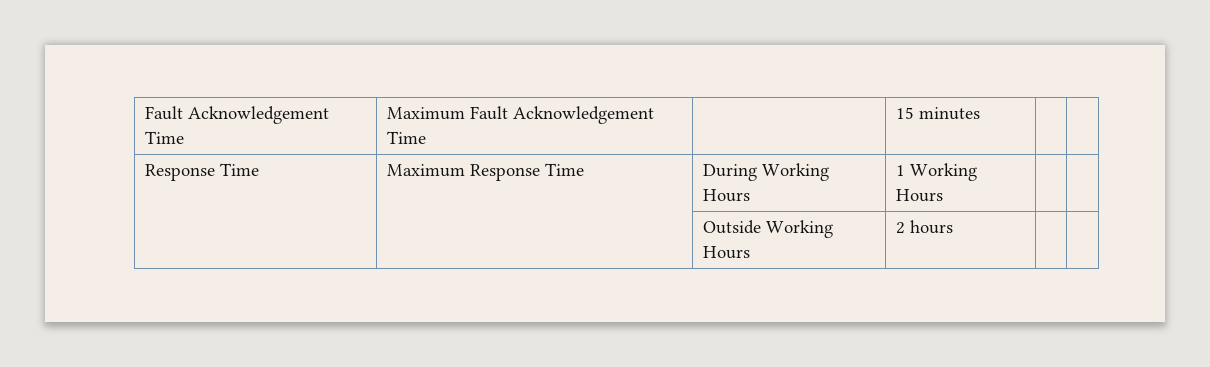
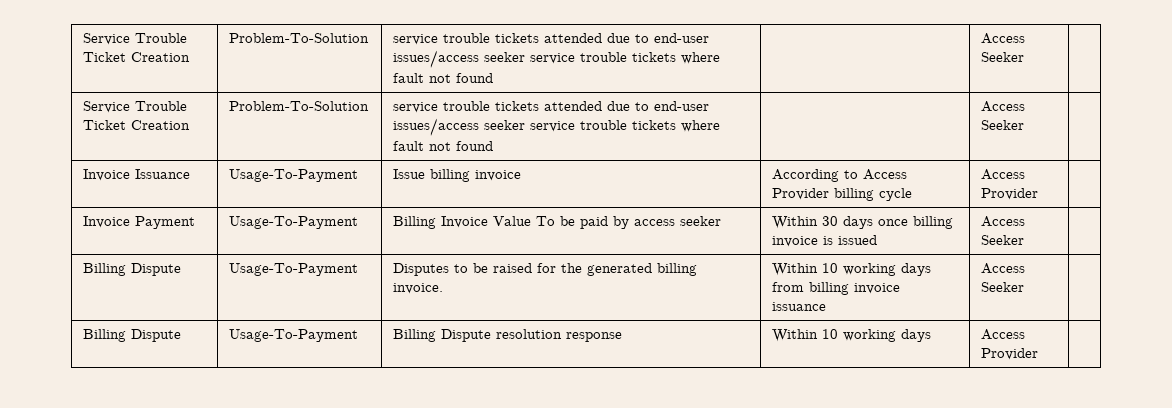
[145,106,330,124] [145,131,185,144] [387,106,655,124] [387,131,427,144] [896,107,981,120] [145,163,260,181] [387,163,585,181] [703,163,830,181] [703,189,751,202] [896,163,978,181] [896,189,944,202] [703,220,834,238] [703,246,751,259] [896,220,954,234] Fault Acknowledgement Time | Maximum Fault Acknowledgement Time | | 15 minutes | | // Response Time | Maximum Response Time | During Working Hours | 1 Working Hours | | // | | Outside Working Hours | 2 hours | -> [82,33,187,45] [82,52,190,62] [228,33,369,43] [392,33,709,45] [392,50,720,68] [392,73,493,83] [980,33,1025,44] [980,52,1024,62] [82,101,187,113] [82,120,190,130] [228,101,369,111] [392,101,709,113] [392,118,720,136] [392,141,493,151] [980,101,1025,112] [980,120,1024,130] [82,169,190,181] [228,169,358,182] [392,169,521,182] [771,169,907,182] [771,188,912,201] [980,169,1025,180] [980,188,1038,200] [82,216,195,229] [228,216,358,229] [392,216,721,229] [771,216,953,229] [771,235,877,247] [980,216,1025,227] [980,235,1024,245] [82,263,181,276] [228,263,358,276] [392,263,697,276] [392,283,443,294] [771,263,931,276] [771,282,900,295] [771,302,826,311] [980,263,1025,274] [980,282,1024,292] [82,329,181,342] [228,329,358,342] [392,329,622,342] [771,329,931,342] [980,329,1025,340] [980,348,1038,360] Service Trouble Ticket Creation | Problem-To-Solution | service trouble tickets attended due to end-user issues/access seeker service trouble tickets where fault not found | | Access Seeker | // Service Trouble Ticket Creation | Problem-To-Solution | service trouble tickets attended due to end-user issues/access seeker service trouble tickets where fault not found | | Access Seeker | // Invoice Issuance | Usage-To-Payment | Issue billing invoice | According to Access Provider billing cycle | Access Provider | // Invoice Payment | Usage-To-Payment | Billing Invoice Value To be paid by access seeker | Within 30 days once billing invoice is issued | Access Seeker | // Billing Dispute | Usage-To-Payment | Disputes to be raised for the generated billing invoice. | Within 10 working days from billing invoice issuance | Access Seeker | // Billing Dispute | Usage-To-Payment | Billing Dispute resolution response | Within 10 working days | Access Provider

